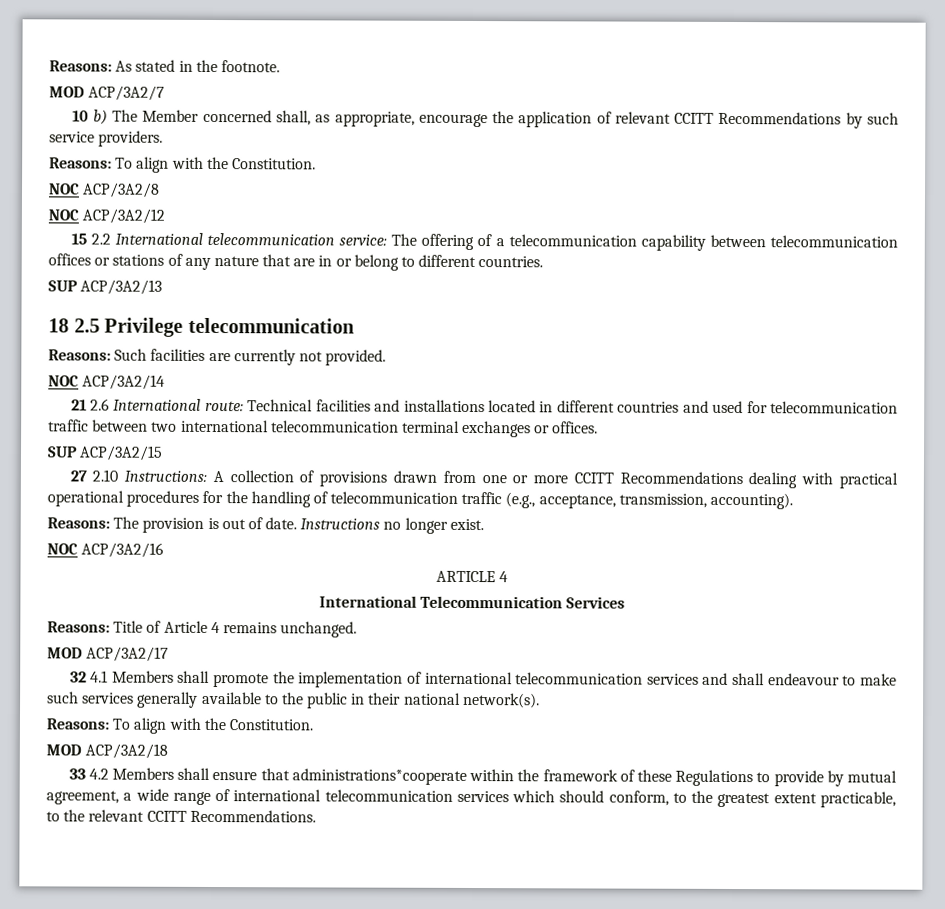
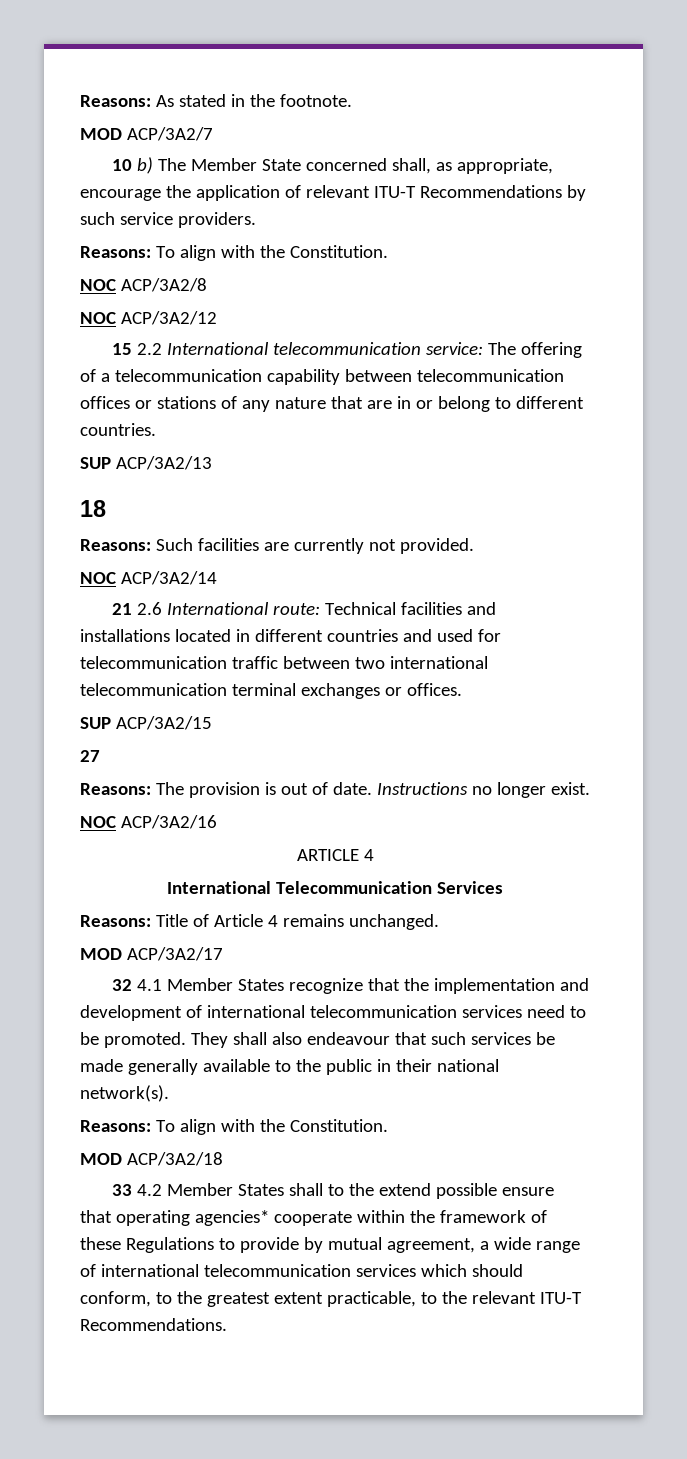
(200, 115) none -> [262,159,302,171] State
[674,112,715,124] CCITT -> [373,186,416,198] ITU-T
[73,317,355,337] 2.5 Privilege telecommunication -> (106, 508) none
[92,469,898,489] [47,490,794,510] 2.10 Instructions: A collection of provisions drawn from one or more CCITT Recommendations dealing with practical operational procedures for the handling of telecommunication traffic (e.g., acceptance, transmission, accounting). -> (100, 756) none
[111,670,897,688] [47,691,135,704] Members shall promote the implementation of international telecommunication services and shall endeavour to make such services -> [167,978,590,994] [80,1005,586,1021] [80,1032,555,1048] [80,1059,123,1072] Member States recognize that the implementation and development of international telecommunication services need to be promoted. They shall also endeavour that such services be made
[112,767,467,785] Members shall ensure that administrations*cooperate -> [167,1183,555,1199] [80,1210,352,1226] Member States shall to the extend possible ensure that operating agencies* cooperate
[146,810,187,822] CCITT -> [539,1292,582,1304] ITU-T

